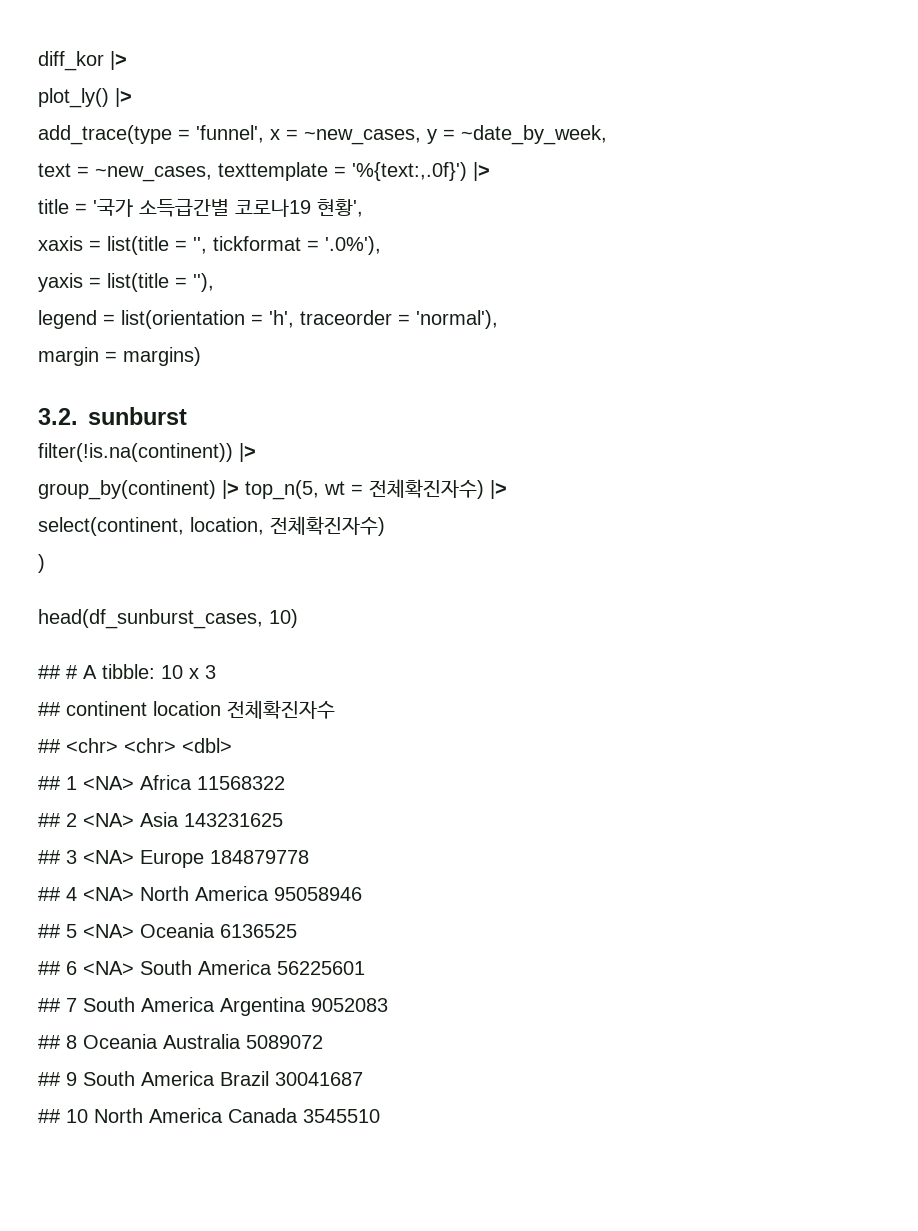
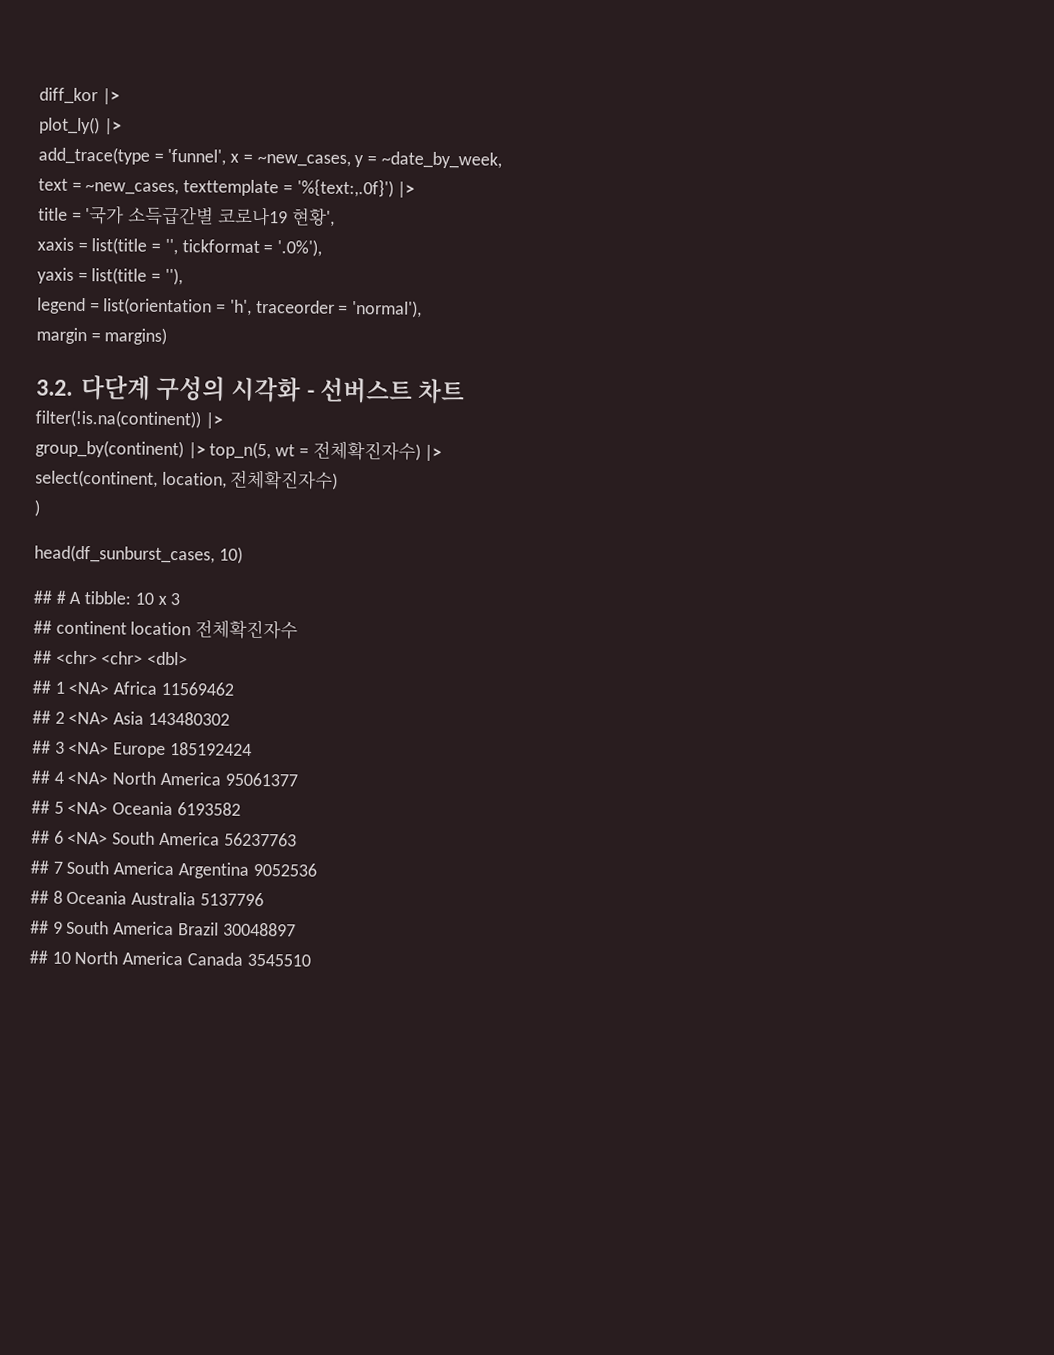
[88,407,187,425] sunburst -> [80,374,466,405] 다단계 구성의 시각화 - 선버스트 차트
[197,776,285,790] 11568322 -> [160,681,234,696] 11569462
[184,813,283,827] 143231625 -> [147,711,230,726] 143480302
[210,850,309,864] 184879778 -> [169,742,252,756] 185192424
[274,887,362,901] 95058946 -> [224,772,298,787] 95061377
[220,924,297,938] 6136525 -> [176,802,241,816] 6193582
[277,961,365,975] 56225601 -> [223,832,297,847] 56237763
[311,998,388,1012] 9052083 -> [252,862,317,877] 9052536
[246,1035,323,1049] 5089072 -> [199,892,264,907] 5137796
[275,1072,363,1086] 30041687 -> [222,922,296,937] 30048897

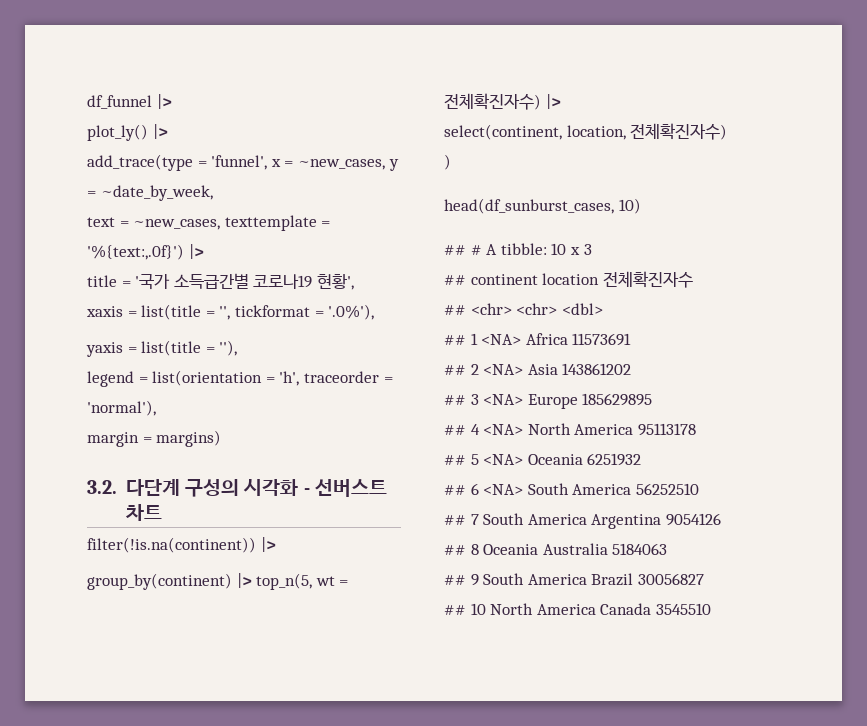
[39,87,98,105] diff_kor -> [87,95,152,109] df_funnel
[160,681,234,696] 11569462 -> [572,333,632,346] 11573691
[147,711,230,726] 143480302 -> [562,363,632,375] 143861202
[169,742,252,756] 185192424 -> [582,393,653,406] 185629895
[224,772,298,787] 95061377 -> [637,423,696,436] 95113178
[176,802,241,816] 6193582 -> [587,453,642,466] 6251932
[223,832,297,847] 56237763 -> [635,483,699,495] 56252510
[252,862,317,877] 9052536 -> [665,513,721,526] 9054126
[199,892,264,907] 5137796 -> [612,543,668,555] 5184063
[222,922,296,937] 30048897 -> [637,573,704,585] 30056827

